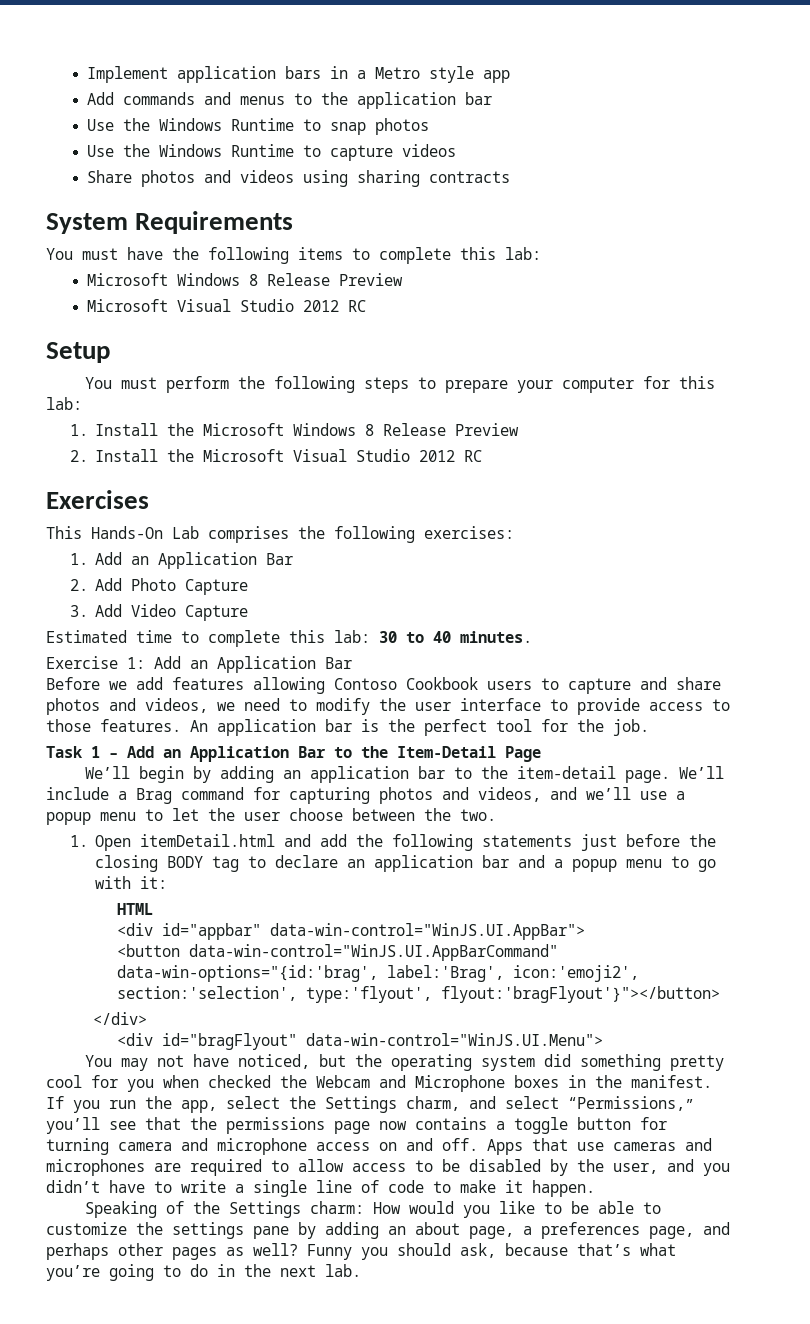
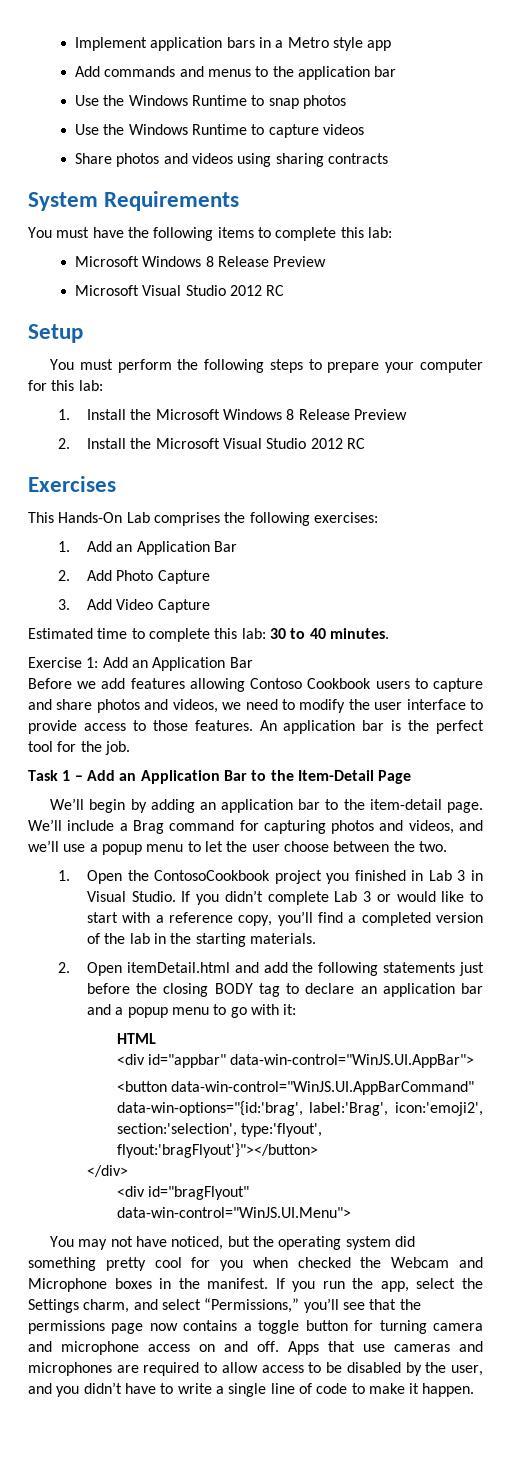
(132, 843) none -> [127,870,483,884] [87,890,484,905] [87,911,483,926] [87,933,316,947] [57,962,123,976] the ContosoCookbook project you finished in Lab 3 in Visual Studio. If you didn’t complete Lab 3 or would like to start with a reference copy, you’ll find a completed version of the lab in the starting materials. // 2. Open
[85,1201,662,1218] [46,1222,730,1239] [46,1243,676,1260] [46,1264,361,1281] // Speaking of the Settings charm: How would you like to be able to customize the settings pane by adding an about page, a preferences page, and perhaps other pages as well? Funny you should ask, because that’s what you’re going to do in the next lab. -> (475, 1390) none

